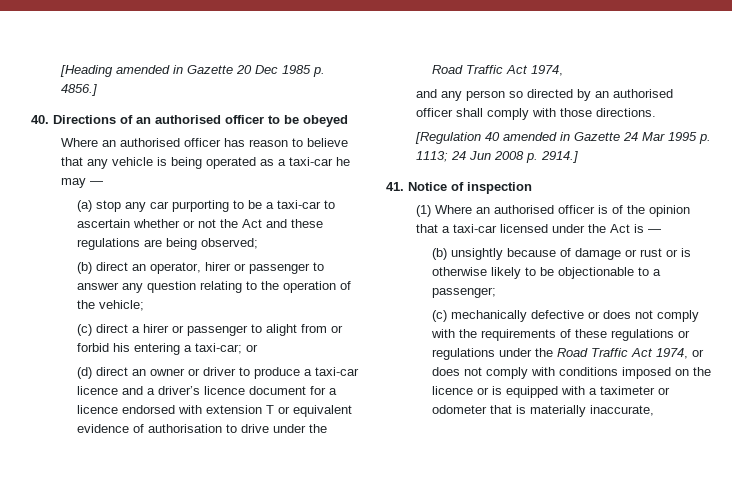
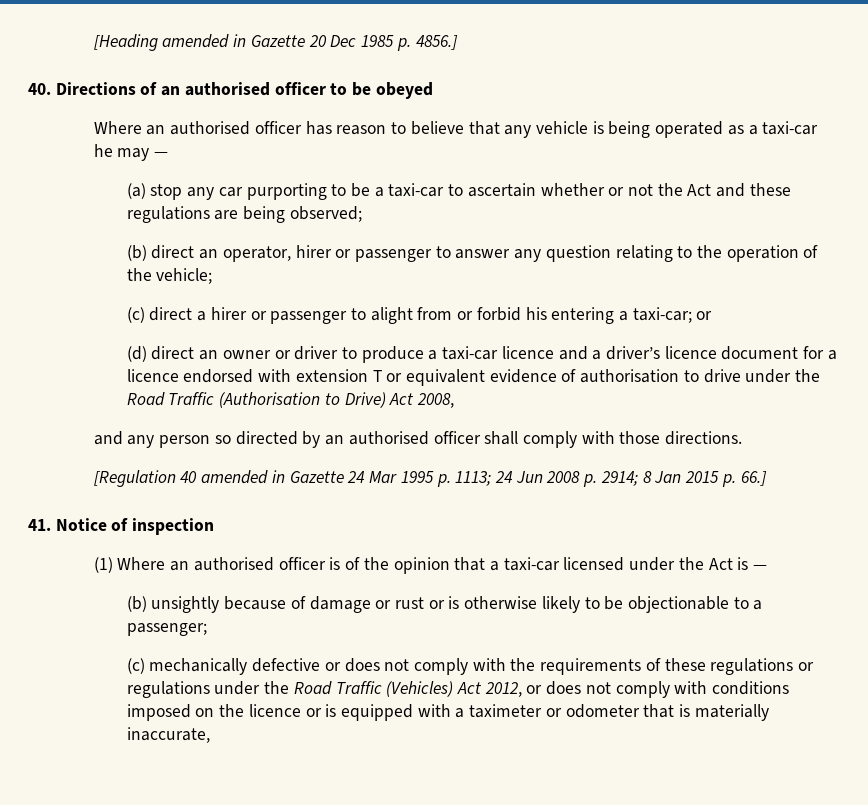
[505,65,563,76] Act 1974, -> [219,392,454,408] (Authorisation to Drive) Act 2008,
[541,151,579,163] 2914.] -> [600,471,767,487] 2914; 8 Jan 2015 p. 66.]
[630,348,688,359] Act 1974, -> [386,681,522,697] (Vehicles) Act 2012,

